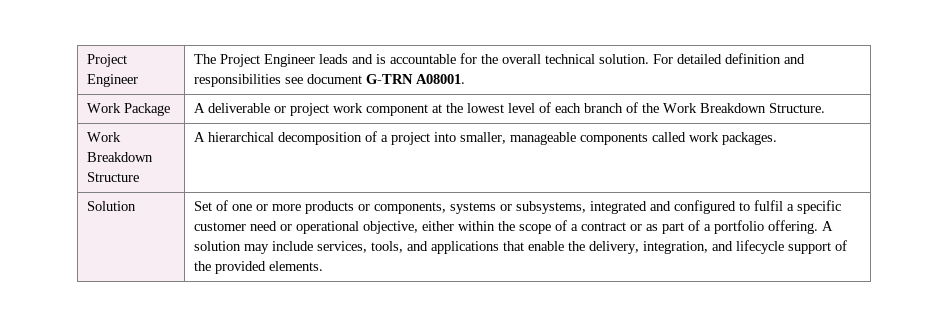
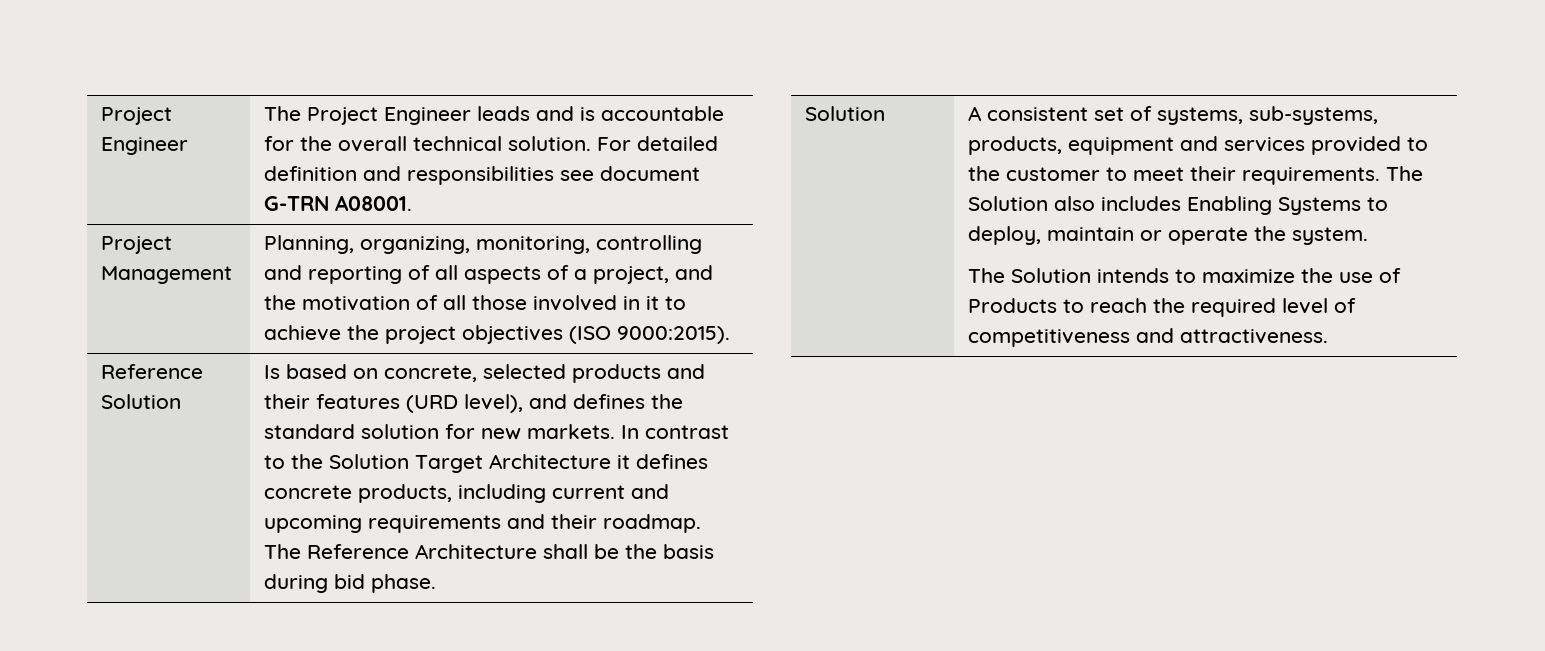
[86,103,170,116] [193,102,825,116] [86,132,121,142] [86,152,153,162] [86,172,139,182] [193,131,777,145] [86,201,136,211] [193,200,841,214] [193,220,833,234] [193,240,847,254] [193,261,323,274] Work Package | A deliverable or project work component at the lowest level of each branch of the Work Breakdown Structure. // Work Breakdown Structure | A hierarchical decomposition of a project into smaller, manageable components called work packages. // Solution | Set of one or more products or components, systems or subsystems, integrated and configured to fulfil a specific customer need or operational objective, either within the scope of a contract or as part of a portfolio offering. A solution may include services, tools, and applications that enable the delivery, integration, and lifecycle support of the provided elements. -> [100,236,172,254] [100,266,232,284] [263,235,702,254] [263,265,713,284] [263,295,686,311] [263,325,730,344] [100,364,203,379] [100,394,181,409] [263,364,705,383] [263,394,683,413] [263,424,729,440] [263,454,708,473] [263,484,669,503] [263,514,701,533] [263,544,714,559] [263,574,436,593] [804,106,885,121] [967,106,1378,125] [967,136,1428,155] [967,166,1423,185] [967,196,1388,215] [967,226,1368,245] [967,268,1401,283] [967,298,1356,317] [967,328,1328,347] Project Management | Planning, organizing, monitoring, controlling and reporting of all aspects of a project, and the motivation of all those involved in it to achieve the project objectives (ISO 9000:2015). // Reference Solution | Is based on concrete, selected products and their features (URD level), and defines the standard solution for new markets. In contrast to the Solution Target Architecture it defines concrete products, including current and upcoming requirements and their roadmap. The Reference Architecture shall be the basis during bid phase. // Solution | A consistent set of systems, sub-systems, products, equipment and services provided to the customer to meet their requirements. The Solution also includes Enabling Systems to deploy, maintain or operate the system. // The Solution intends to maximize the use of Products to reach the required level of competitiveness and attractiveness.

